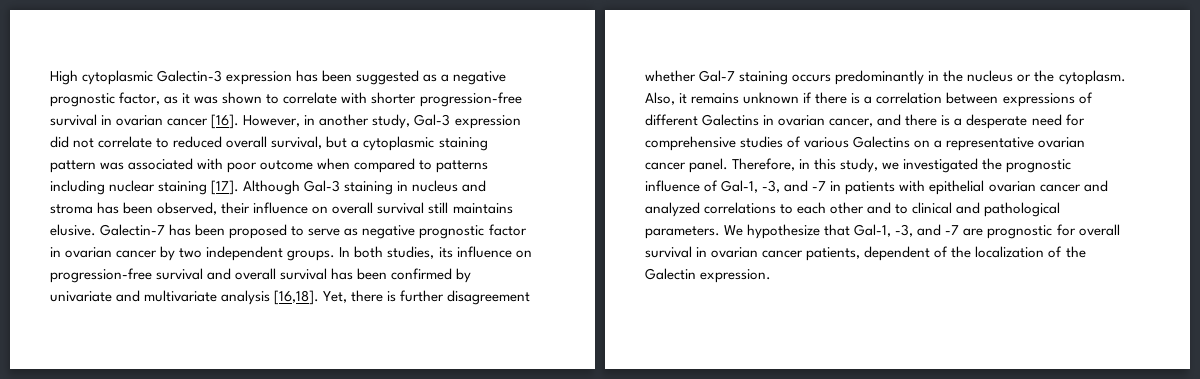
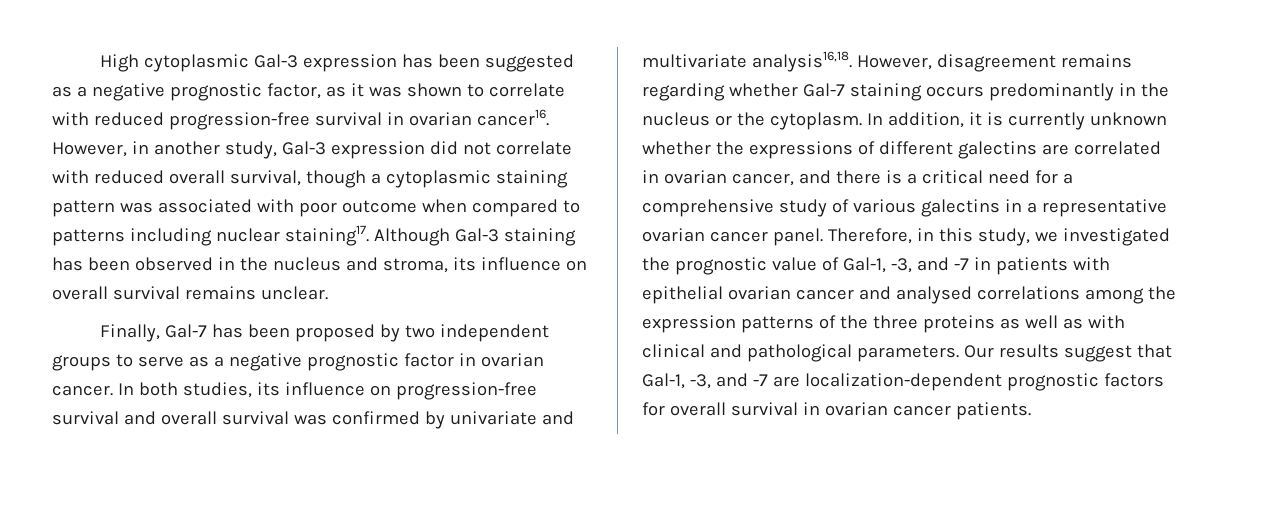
[157,70,223,82] Galectin-3 -> [253,54,298,68] Gal-3
[371,92,417,104] shorter -> [93,112,164,126] reduced
[167,114,240,129] cancer [16]. -> [476,109,549,126] cancer16.
[156,138,170,148] to -> [52,170,89,184] with
[326,136,348,148] but -> [305,170,366,188] though
[158,180,240,195] staining [17]. -> [284,225,369,246] staining17.
[397,180,487,192] [50,202,513,215] [50,224,288,239] in nucleus and stroma has been observed, their influence on overall survival still maintains elusive. Galectin-7 has been proposed -> [52,257,587,273] [52,286,328,300] [100,324,549,342] [52,355,111,371] has been observed in the nucleus and stroma, its influence on overall survival remains unclear. // Finally, Gal-7 has been proposed by two independent groups
(359, 232) none -> [213,356,224,367] a
[116,246,336,261] cancer by two independent groups. -> [52,385,113,396] cancer.
[331,268,388,280] has been -> [293,414,327,425] was
[221,290,531,305] analysis [16,18]. Yet, there is further disagreement -> [751,51,1132,72] [642,83,725,101] analysis16,18. However, disagreement remains regarding
[645,92,1093,107] [645,114,760,126] Also, it remains unknown if there is a correlation between expressions of different Galectins -> [866,112,1167,130] [642,141,1161,159] In addition, it is currently unknown whether the expressions of different galectins are correlated
[966,114,1028,129] desperate -> [921,170,983,184] critical
[645,136,931,151] comprehensive studies of various Galectins on -> [1062,173,1073,184] [642,199,1022,217] a comprehensive study of various galectins in
[645,180,700,192] influence -> [771,257,817,271] value
[645,202,909,217] analyzed correlations to each other and to -> [895,286,1176,304] [642,315,1125,333] analysed correlations among the expression patterns of the three proteins as well as with
[724,224,821,239] We hypothesize -> [963,344,1132,362] Our results suggest
[987,225,1053,239] prognostic -> [804,373,1164,391] localization-dependent prognostic factors
[806,246,1086,261] [645,268,772,283] patients, dependent of the localization of the Galectin expression. -> [955,402,1031,420] patients.

